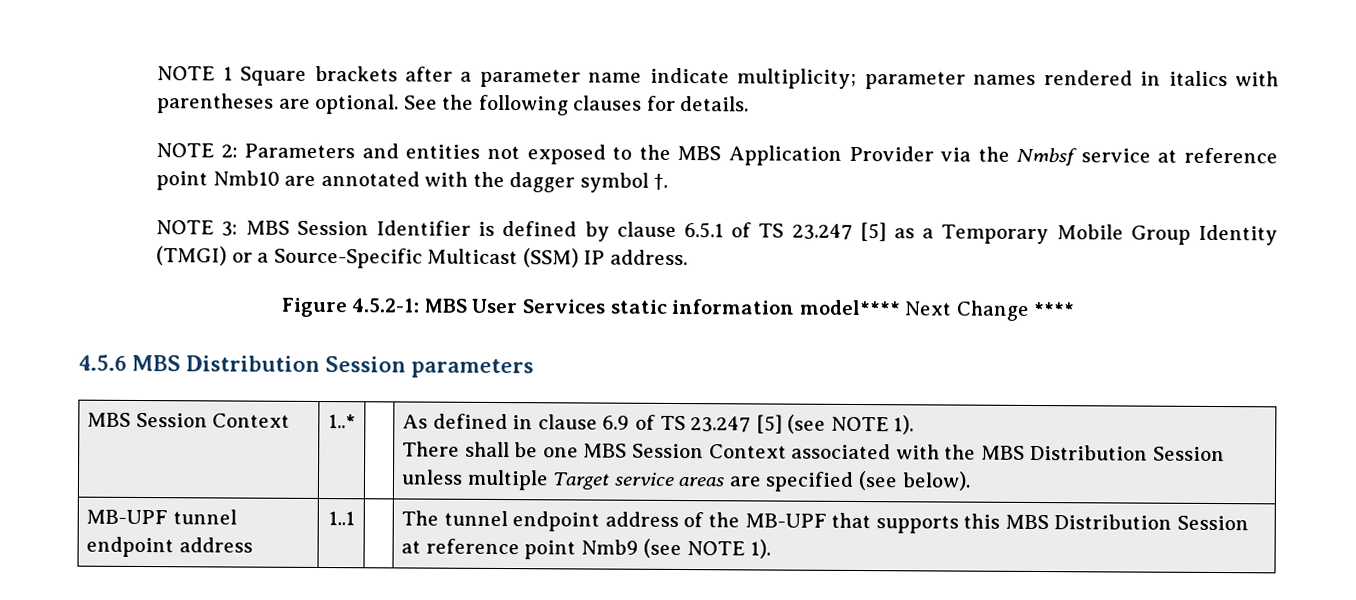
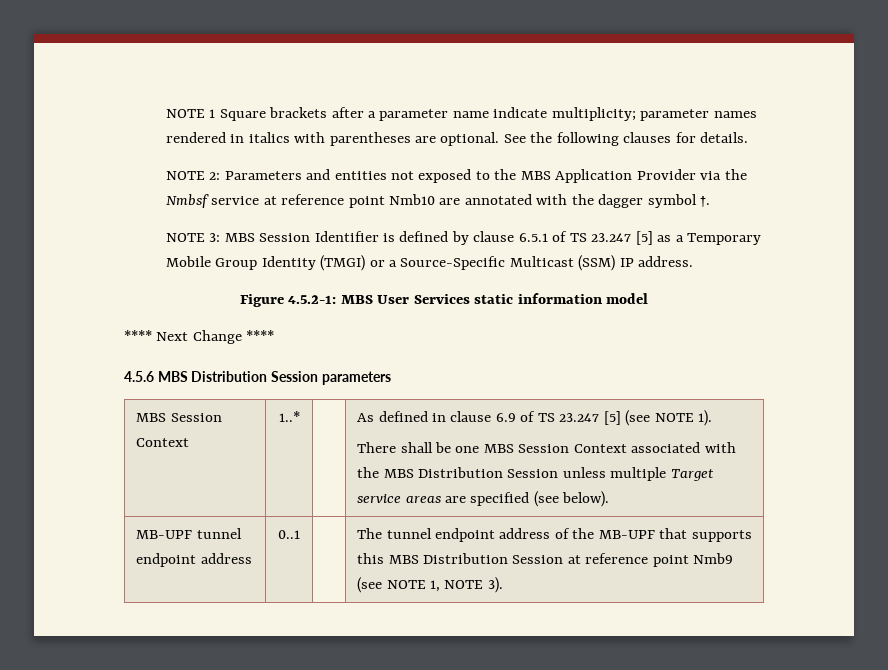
[798,299,901,316] model**** -> [606,293,649,304] [124,330,152,341] model // ****
[327,511,355,526] 1..1 -> [278,530,300,539] 0..1
[749,539,771,559] 1). -> [429,577,503,593] 1, NOTE 3).

